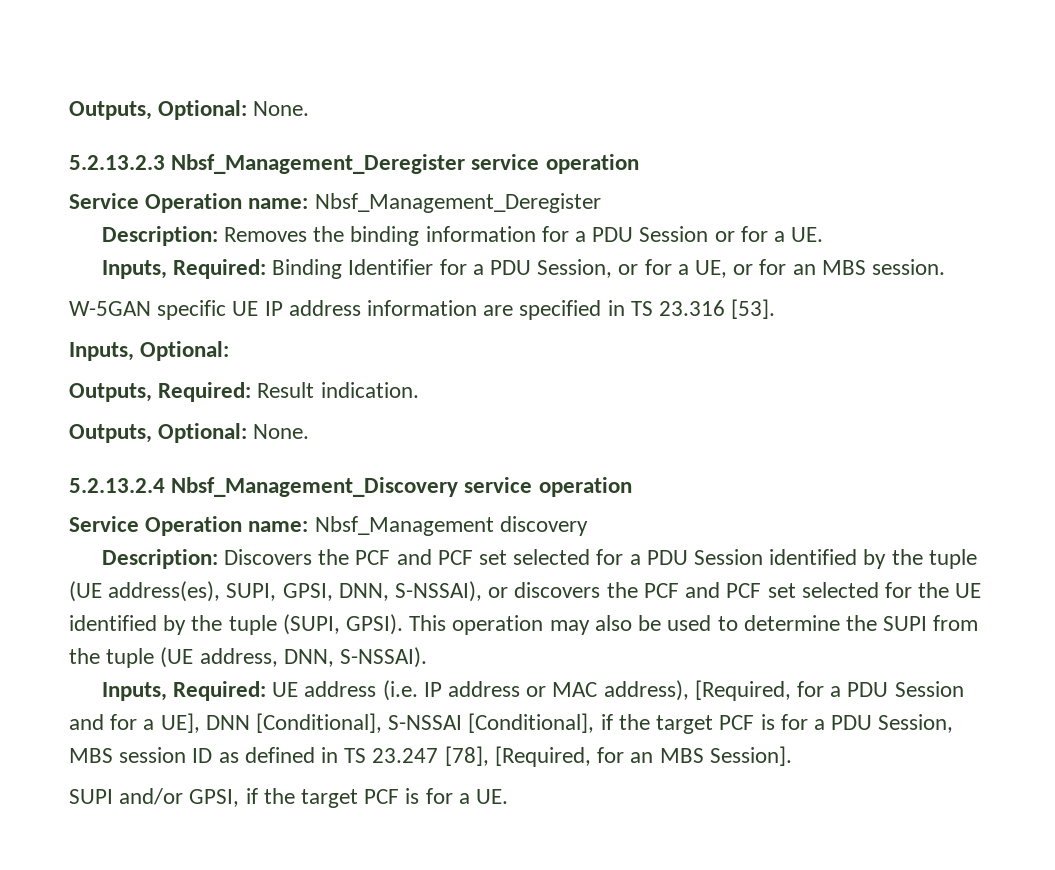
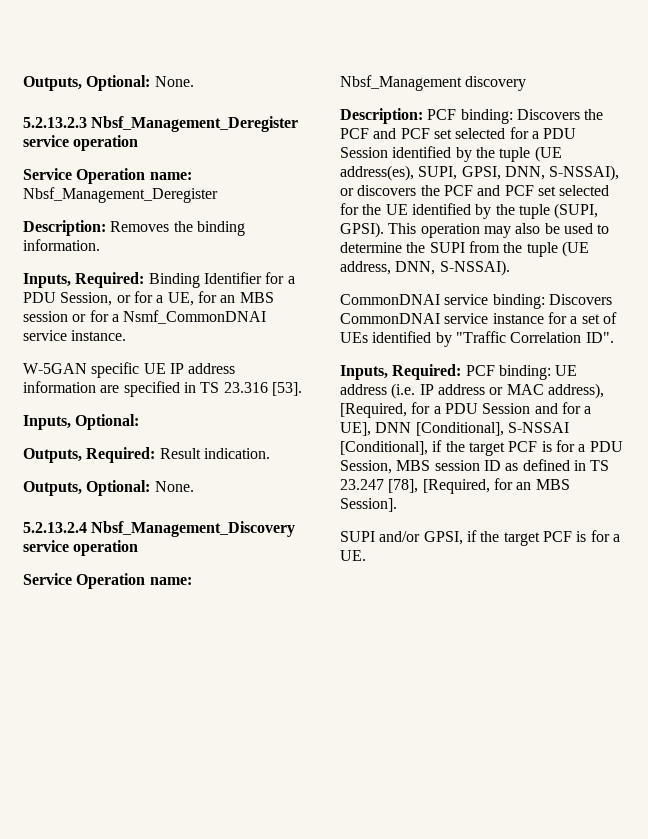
[425,226,824,242] information for a PDU Session or for a UE. -> [23,239,100,251] information.
[733,259,946,275] or for an MBS session. -> [197,291,274,303] [23,310,267,324] [23,330,127,341] for an MBS session or for a Nsmf_CommonDNAI service instance.
(218, 559) none -> [427,109,513,124] PCF binding:
[101,681,266,701] // Inputs, Required: -> [340,294,612,309] [340,312,617,324] [340,331,614,347] [340,364,551,380] // CommonDNAI service binding: Discovers CommonDNAI service instance for a set of UEs identified by "Traffic Correlation ID". // Inputs, Required: PCF binding:

